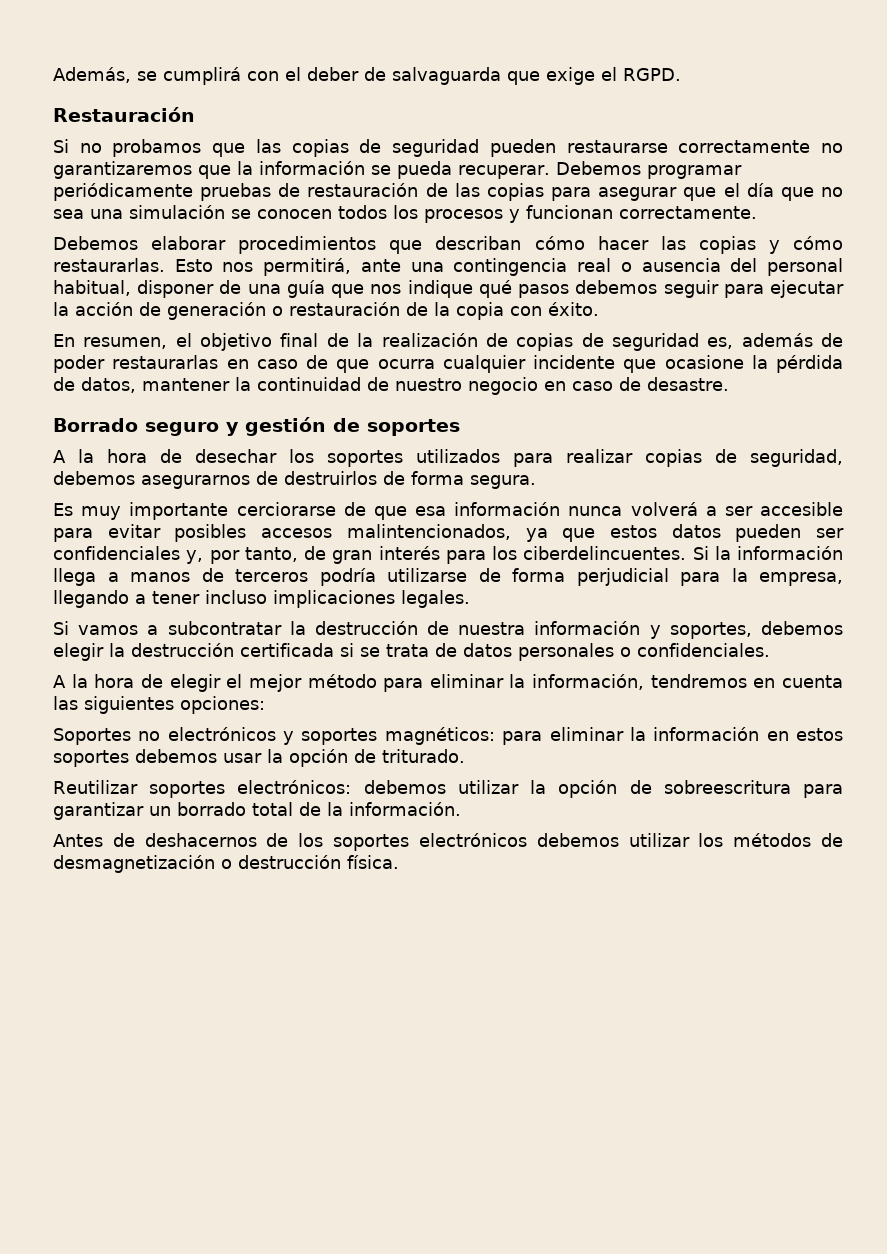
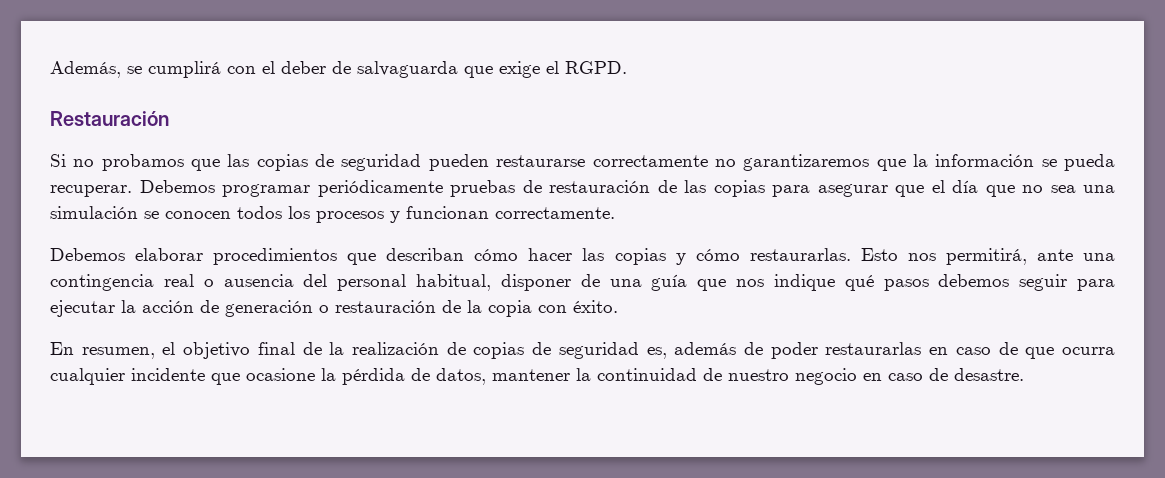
[53,417,460,436] [53,449,843,467] [53,471,536,489] [53,502,843,520] [53,524,845,542] [53,546,843,564] [53,568,843,586] [53,590,470,608] [53,621,843,639] [53,643,770,661] [53,674,843,692] [53,696,265,714] [53,727,844,745] [53,749,465,767] [53,780,843,798] [53,802,461,820] [53,833,844,851] [53,855,399,873] // Borrado seguro y gestión de soportes // A la hora de desechar los soportes utilizados para realizar copias de seguridad, debemos asegurarnos de destruirlos de forma segura. // Es muy importante cerciorarse de que esa información nunca volverá a ser accesible para evitar posibles accesos malintencionados, ya que estos datos pueden ser confidenciales y, por tanto, de gran interés para los ciberdelincuentes. Si la información llega a manos de terceros podría utilizarse de forma perjudicial para la empresa, llegando a tener incluso implicaciones legales. // Si vamos a subcontratar la destrucción de nuestra información y soportes, debemos elegir la destrucción certificada si se trata de datos personales o confidenciales. // A la hora de elegir el mejor método para eliminar la información, tendremos en cuenta las siguientes opciones: // Soportes no electrónicos y soportes magnéticos: para eliminar la información en estos soportes debemos usar la opción de triturado. // Reutilizar soportes electrónicos: debemos utilizar la opción de sobreescritura para garantizar un borrado total de la información. // Antes de deshacernos de los soportes electrónicos debemos utilizar los métodos de desmagnetización o destrucción física. -> (1024, 374) none

